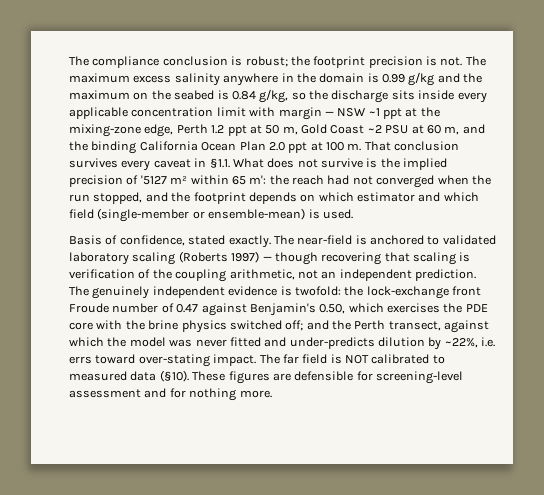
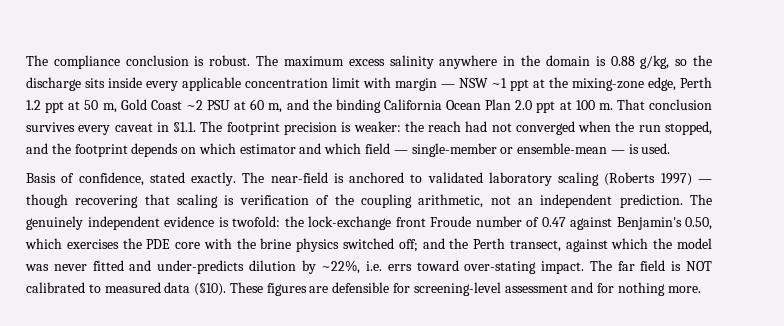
[245,56,463,68] robust; the footprint precision is not. -> [209,55,251,66] robust.
[382,72,483,86] [69,90,256,100] 0.99 g/kg and the maximum on the seabed is 0.84 -> [610,56,635,66] 0.88
[232,158,448,170] [69,175,267,187] What does not survive is the implied precision of '5127 m² within 65 m': -> [200,121,401,135] The footprint precision is weaker:
[97,208,306,222] (single-member or ensemble-mean) -> [393,143,625,157] — single-member or ensemble-mean —

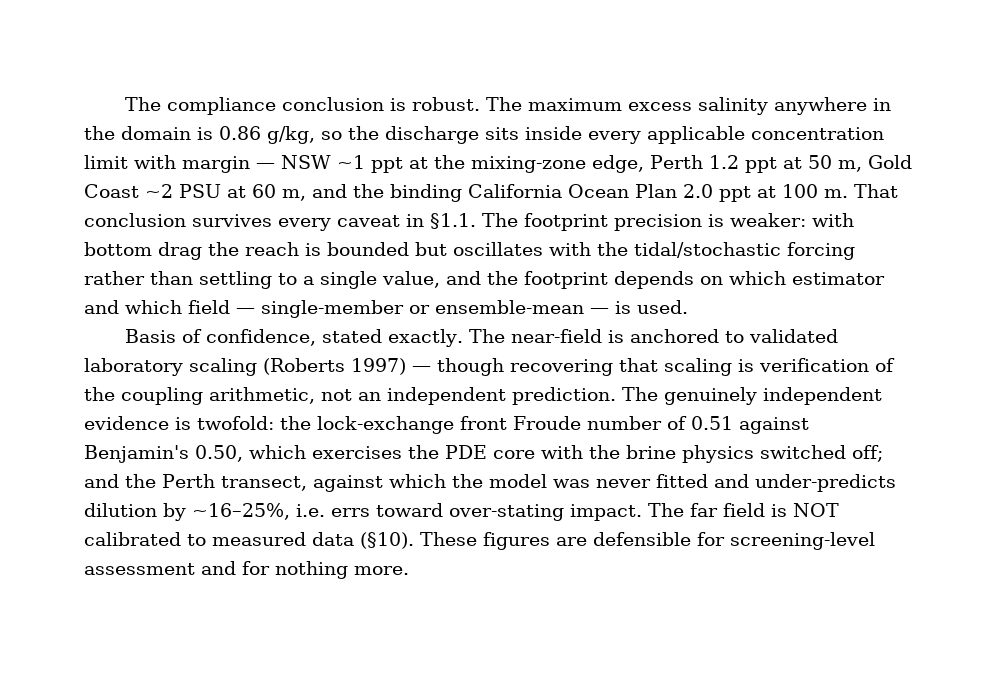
[610,56,635,66] 0.88 -> [219,126,261,140] 0.86
[404,121,713,135] the reach had not converged when the run stopped, -> [812,213,854,227] [84,242,855,260] [84,271,440,289] with bottom drag the reach is bounded but oscillates with the tidal/stochastic forcing rather than settling to a single value,
[541,217,566,227] 0.47 -> [691,416,733,430] 0.51
[321,260,361,274] ~22%, -> [192,503,290,520] ~16–25%,

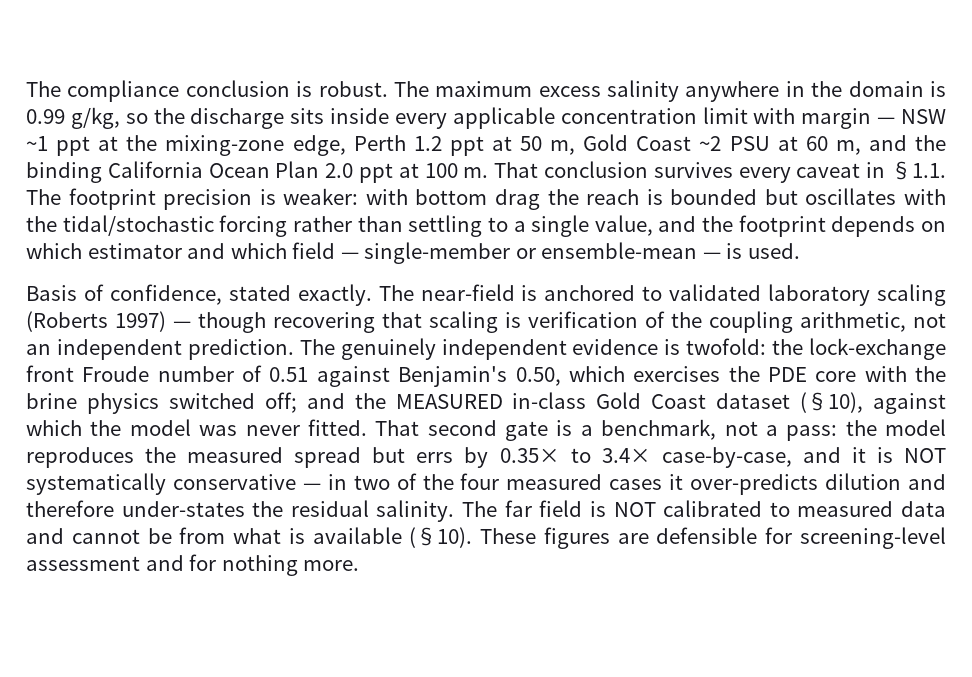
[219,126,261,140] 0.86 -> [26,109,65,124] 0.99
[162,474,307,491] Perth transect, -> [395,392,864,413] MEASURED in-class Gold Coast dataset (§10),
[655,474,896,492] [84,503,642,521] fitted and under-predicts dilution by ~16–25%, i.e. errs toward over-stating impact. -> [307,419,946,441] [26,447,946,468] [26,473,946,495] [26,500,455,522] fitted. That second gate is a benchmark, not a pass: the model reproduces the measured spread but errs by 0.35× to 3.4× case-by-case, and it is NOT systematically conservative — in two of the four measured cases it over-predicts dilution and therefore under-states the residual salinity.
(354, 539) none -> [26,527,402,544] and cannot be from what is available

